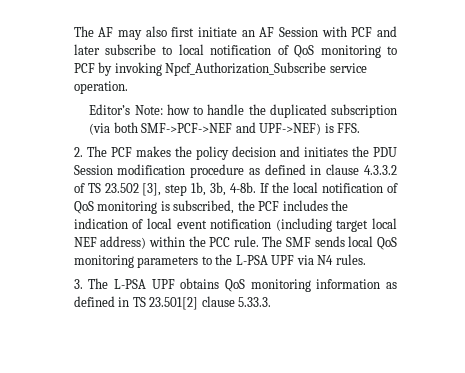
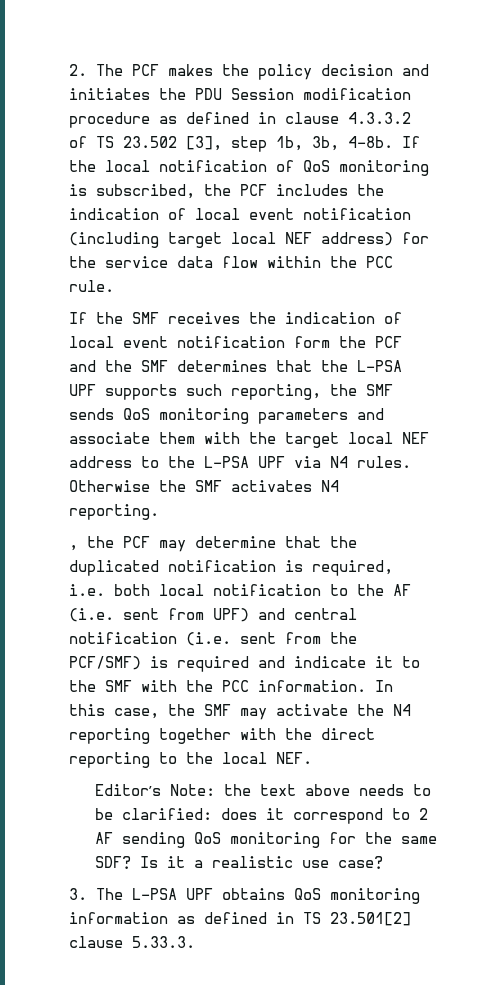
[73,26,397,40] [73,44,397,58] [73,62,367,76] [73,81,128,94] [89,104,397,118] [89,122,361,135] The AF may also first initiate an AF Session with PCF and later subscribe to local notification of QoS monitoring to PCF by invoking Npcf_Authorization_Subscribe service operation. // Editor’s Note: how to handle the duplicated subscription (via both SMF->PCF->NEF and UPF->NEF) is FFS. // -> (69, 70) none
(147, 242) none -> [402,232,430,244] [69,256,259,268] for the service data flow
[262,236,283,247] The -> [69,312,403,324] [69,336,403,348] [69,360,403,372] [69,384,358,400] // If the SMF receives the indication of local event notification form the PCF and the SMF determines that the L-PSA UPF supports such reporting, the
[348,236,374,247] local -> (115, 414) none
(199, 262) none -> [357,408,385,420] [69,432,430,448] [69,456,133,468] and associate them with the target local NEF address
(366, 259) none -> [69,480,340,492] [69,504,160,520] [69,536,358,552] [69,560,394,576] [69,584,412,596] [69,608,358,622] [69,632,358,646] [69,656,421,672] [69,680,394,692] [69,704,412,720] [69,728,376,744] [69,752,313,768] [94,784,431,796] [94,808,428,824] [94,832,437,848] [94,856,383,869] Otherwise the SMF activates N4 reporting. // , the PCF may determine that the duplicated notification is required, i.e. both local notification to the AF (i.e. sent from UPF) and central notification (i.e. sent from the PCF/SMF) is required and indicate it to the SMF with the PCC information. In this case, the SMF may activate the N4 reporting together with the direct reporting to the local NEF. // Editor’s Note: the text above needs to be clarified: does it correspond to 2 AF sending QoS monitoring for the same SDF? Is it a realistic use case?

